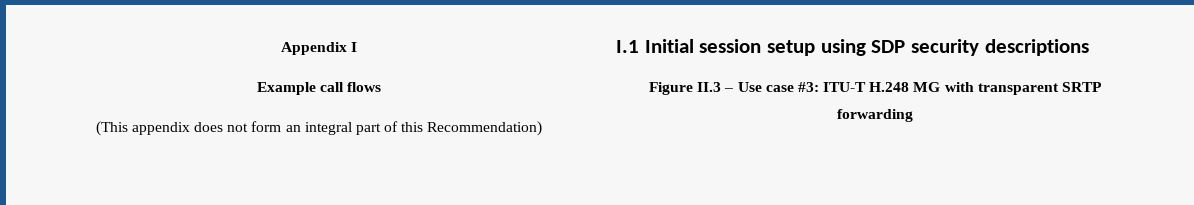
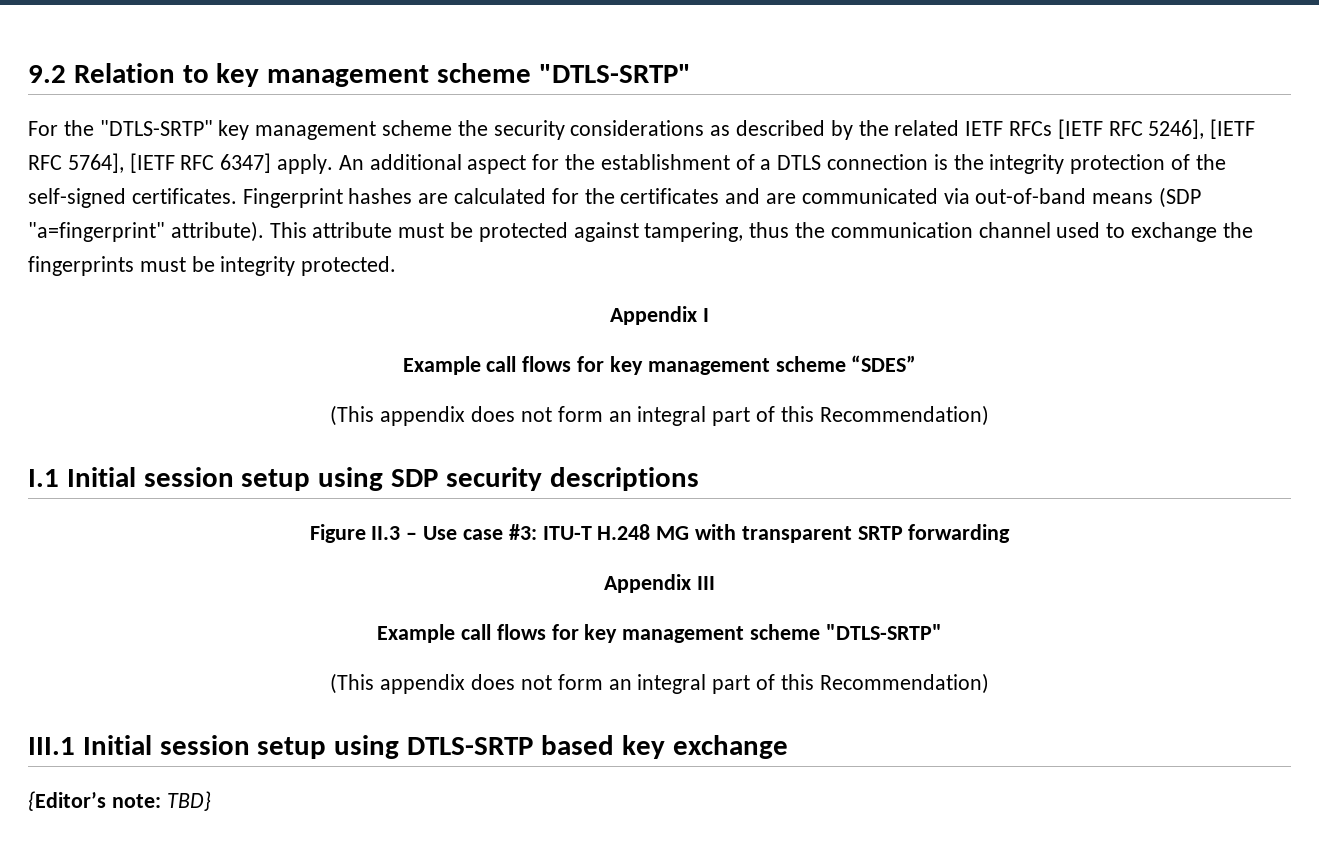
(280, 48) none -> [28,63,691,87] [28,119,1256,140] [28,153,1226,174] [28,187,1202,208] [28,221,1253,242] [28,256,397,276] 9.2 Relation to key management scheme "DTLS-SRTP" // For the "DTLS-SRTP" key management scheme the security considerations as described by the related IETF RFCs [IETF RFC 5246], [IETF RFC 5764], [IETF RFC 6347] apply. An additional aspect for the establishment of a DTLS connection is the integrity protection of the self-signed certificates. Fingerprint hashes are calculated for the certificates and are communicated via out-of-band means (SDP "a=fingerprint" attribute). This attribute must be protected against tampering, thus the communication channel used to exchange the fingerprints must be integrity protected. //
(382, 87) none -> [577,355,917,375] for key management scheme “SDES”
(913, 115) none -> [604,574,715,593] [377,624,942,643] [330,673,989,694] [28,735,788,759] [28,791,211,811] // Appendix III // Example call flows for key management scheme "DTLS-SRTP" // (This appendix does not form an integral part of this Recommendation) // III.1 Initial session setup using DTLS-SRTP based key exchange // {Editor’s note: TBD}

